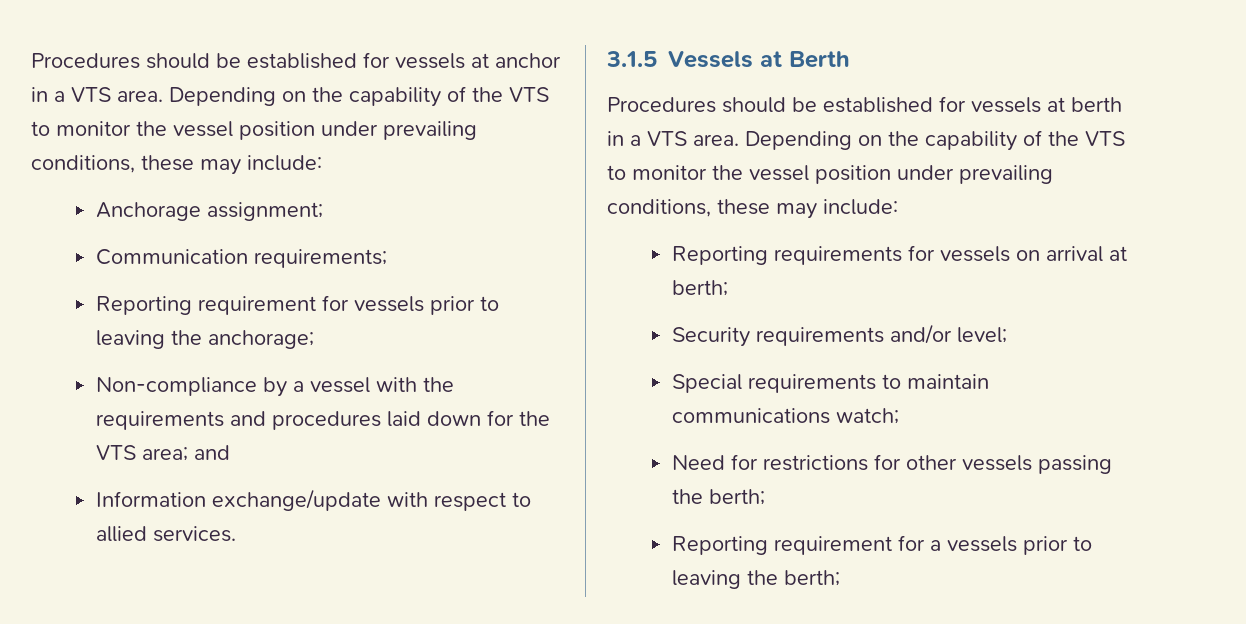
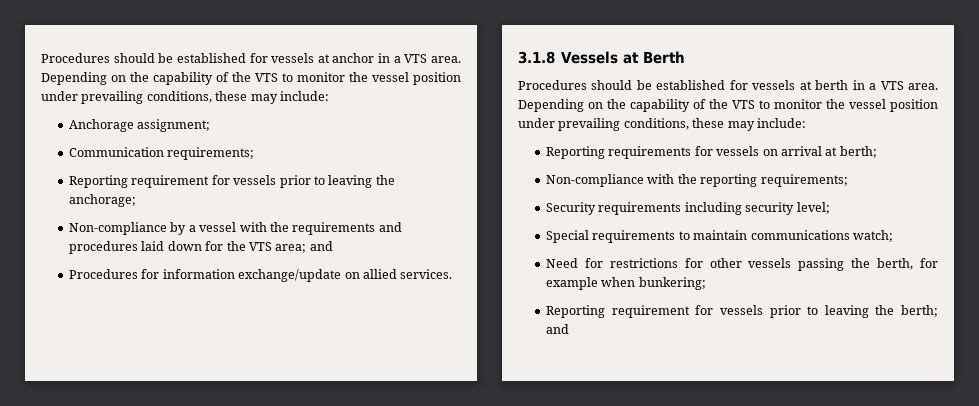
[95,489,531,511] Information exchange/update with respect to -> [69,269,360,282] Procedures for information exchange/update on
[606,51,657,67] 3.1.5 -> [518,51,555,64] 3.1.8
(728, 288) none -> [546,174,848,187] // Non-compliance with the reporting requirements;
[889,324,952,344] and/or -> [684,202,795,215] including security
[708,489,765,505] [671,535,941,555] berth; // Reporting requirement for a -> [877,258,938,270] [546,277,706,290] [546,305,714,318] berth, for example when bunkering; // Reporting requirement for
(840, 578) none -> [546,324,570,334] and

